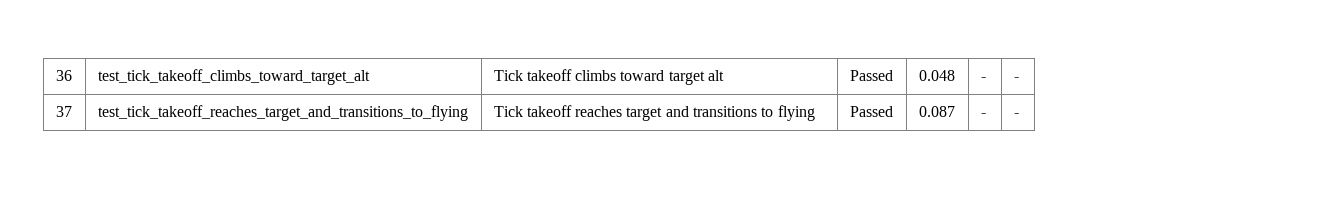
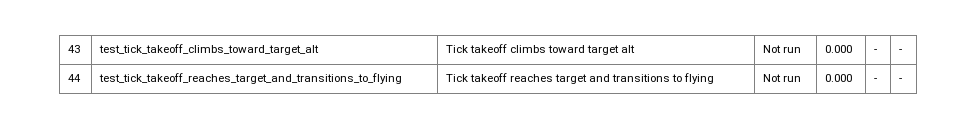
[55,70,72,81] 36 -> [67,45,80,53] 43
[849,70,893,81] [918,70,955,81] Passed | 0.048 -> [762,45,801,53] [824,45,852,53] Not run | 0.000
[55,106,72,117] 37 -> [67,74,81,82] 44
[849,106,893,117] [918,106,955,117] Passed | 0.087 -> [762,74,801,82] [824,74,852,82] Not run | 0.000

